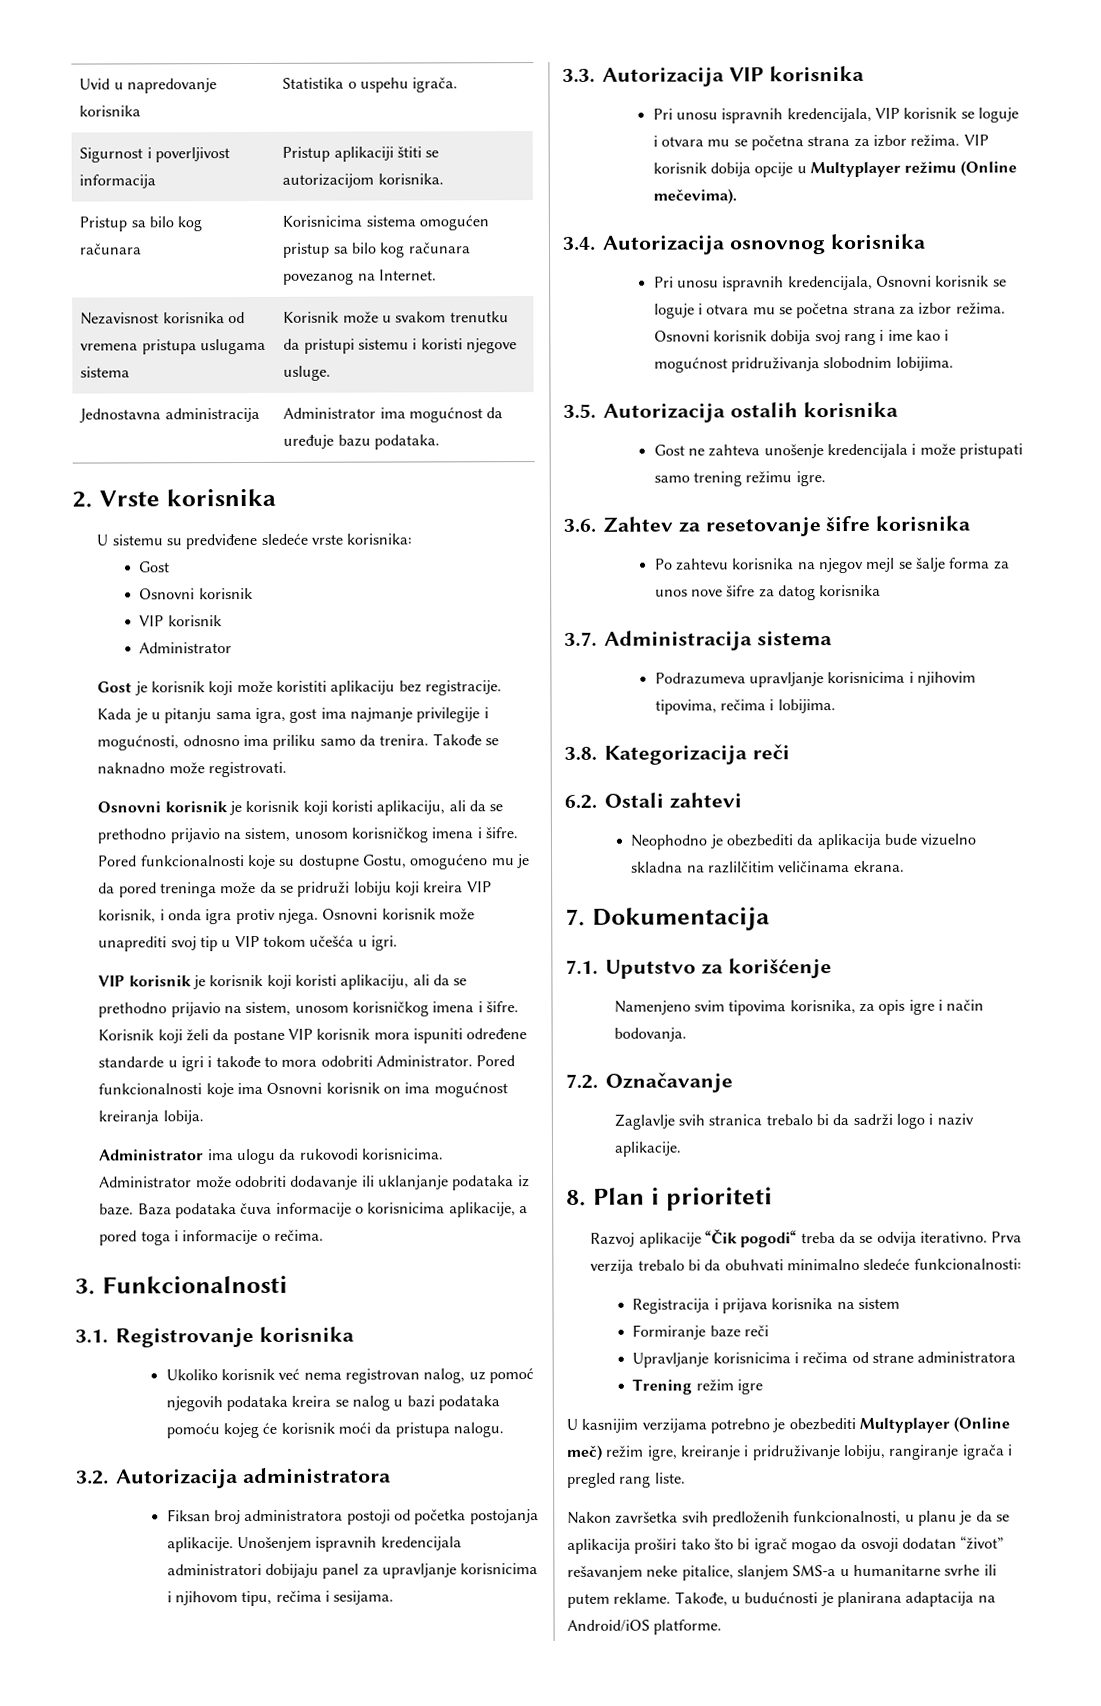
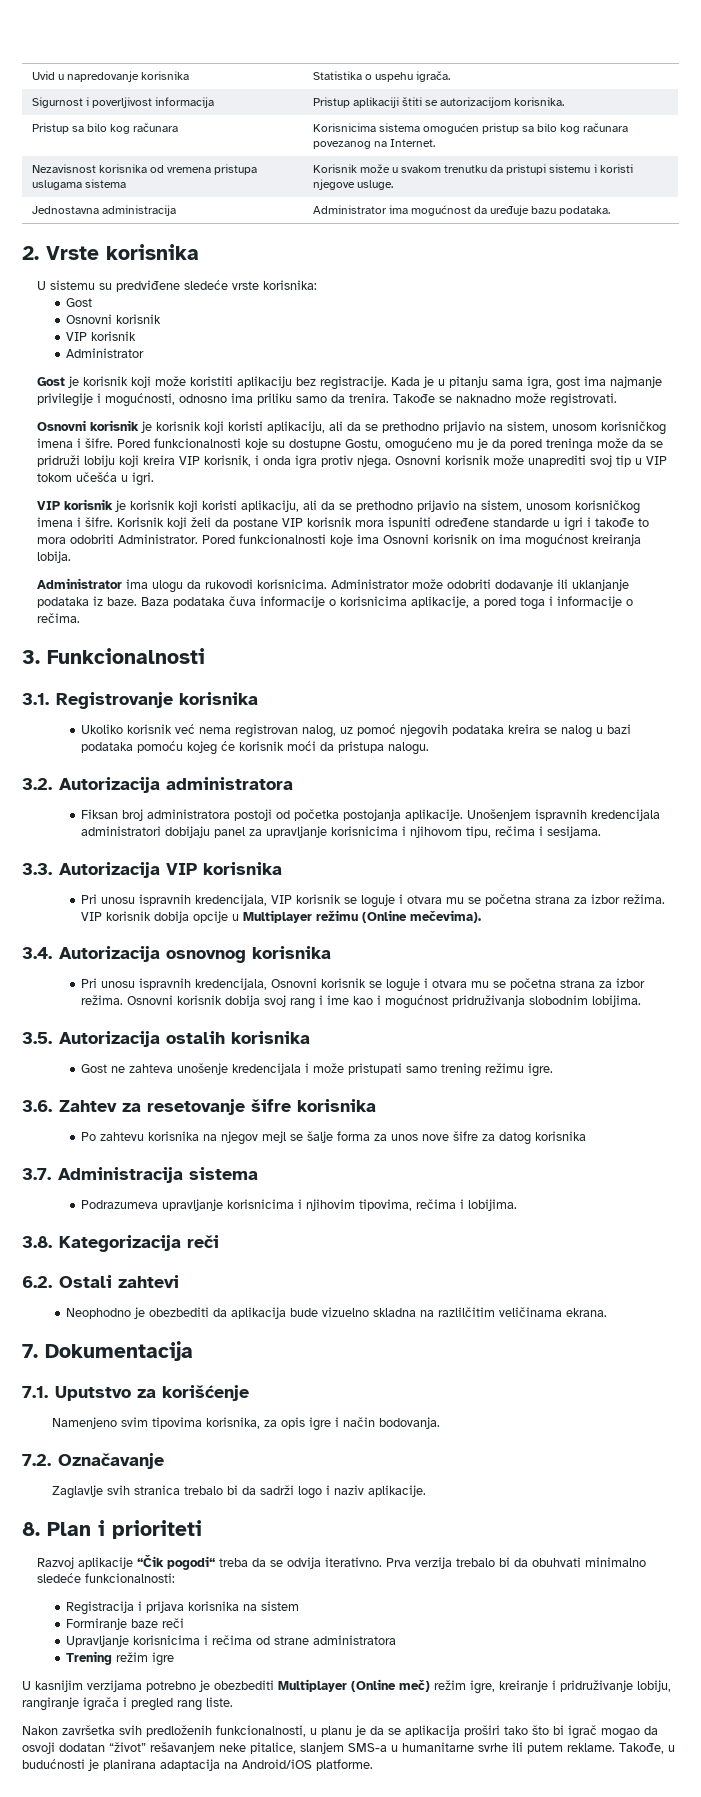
[809,161,901,178] Multyplayer -> [243,910,313,923] Multiplayer
[858,1417,950,1433] Multyplayer -> [278,1679,347,1692] Multiplayer

